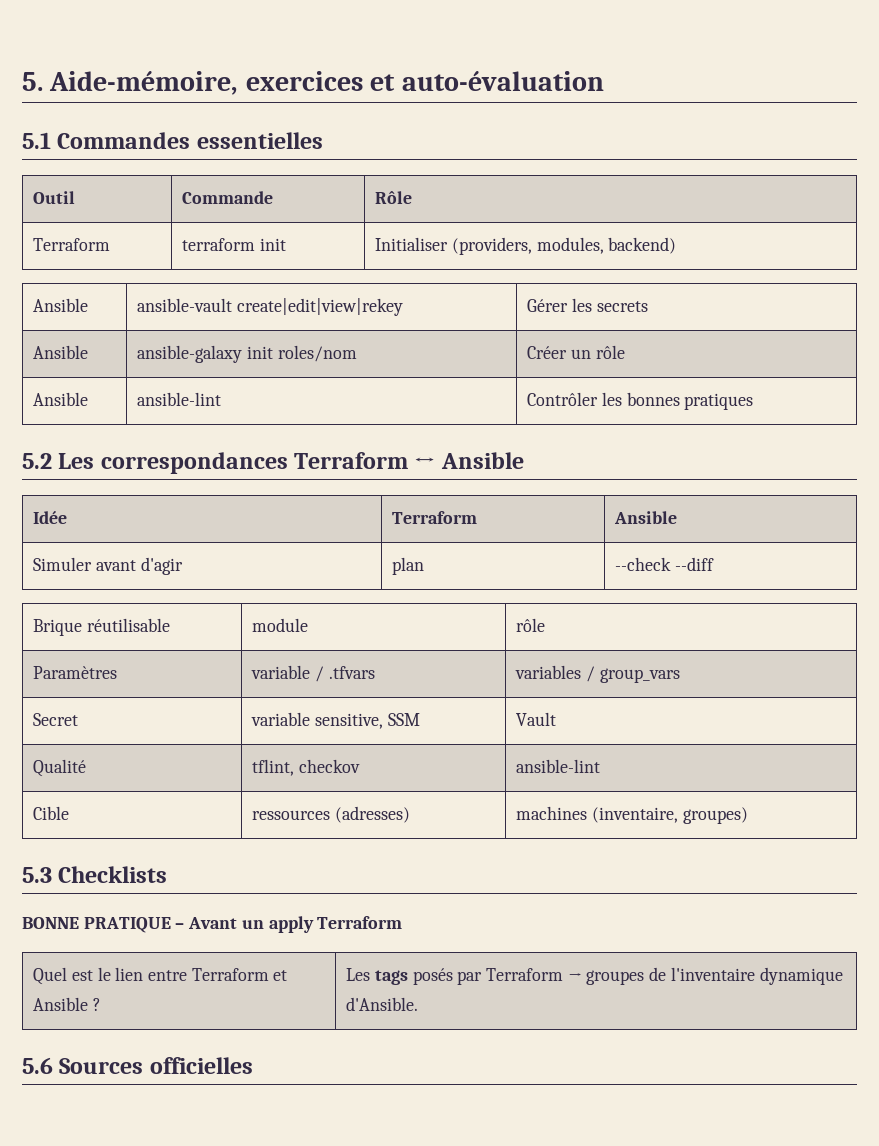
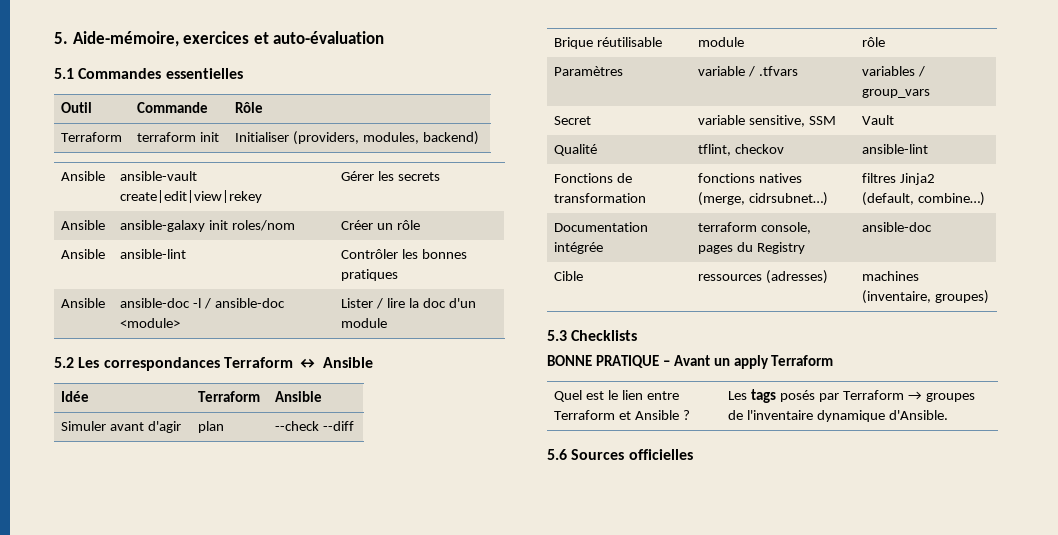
(754, 401) none -> [61,298,106,308] [120,298,285,309] [120,318,181,328] [341,298,476,309] [341,318,388,328] // Ansible | ansible-doc -l / ansible-doc <module> | Lister / lire la doc d'un module
(601, 766) none -> [554,173,632,183] [554,193,647,203] [698,173,802,183] [698,192,828,206] [862,173,935,185] [862,192,985,206] [554,222,649,232] [554,242,604,254] [698,222,811,234] [698,242,805,254] [862,222,933,232] // Fonctions de transformation | fonctions natives (merge, cidrsubnet…) | filtres Jinja2 (default, combine…) // Documentation intégrée | terraform console, pages du Registry | ansible-doc

